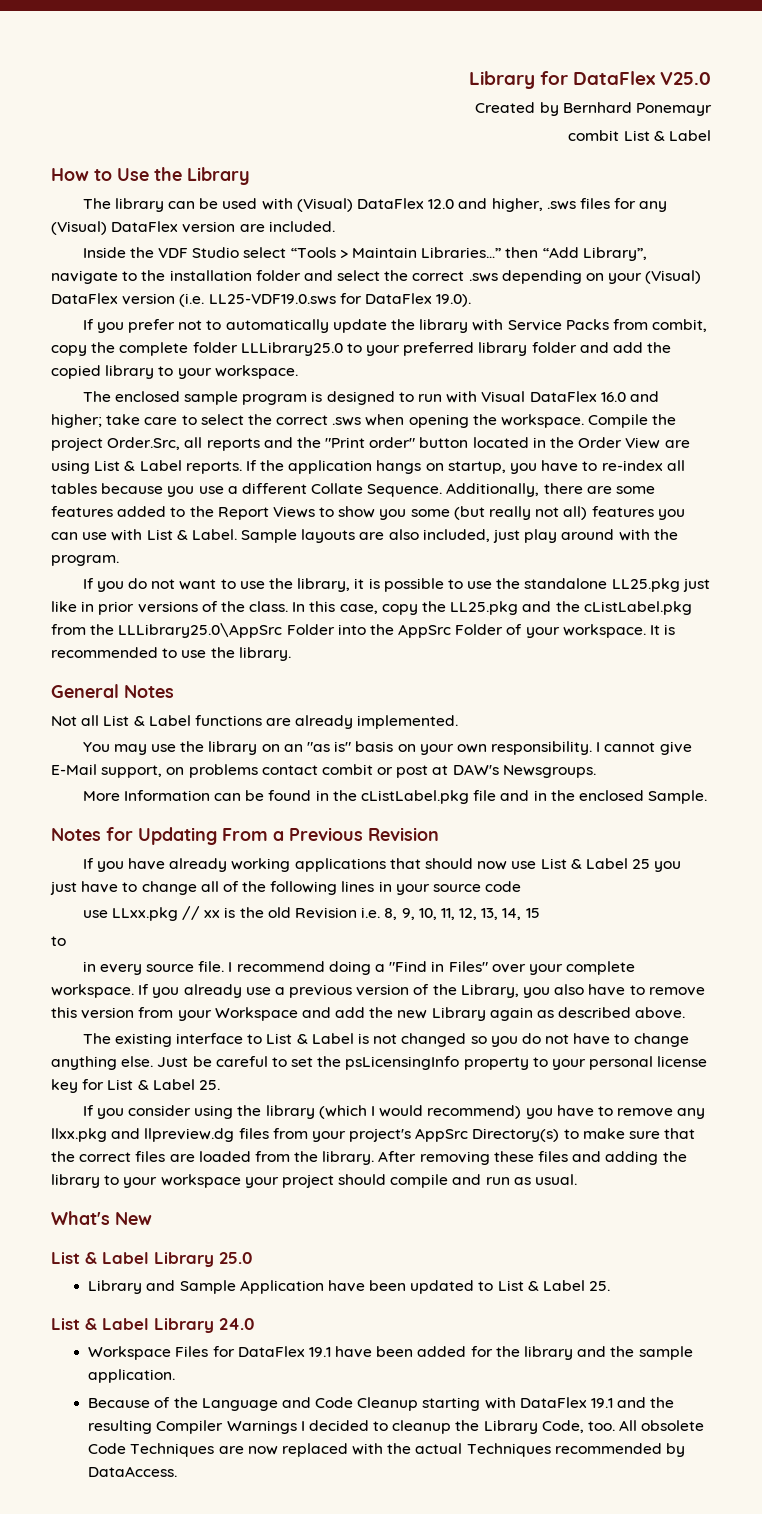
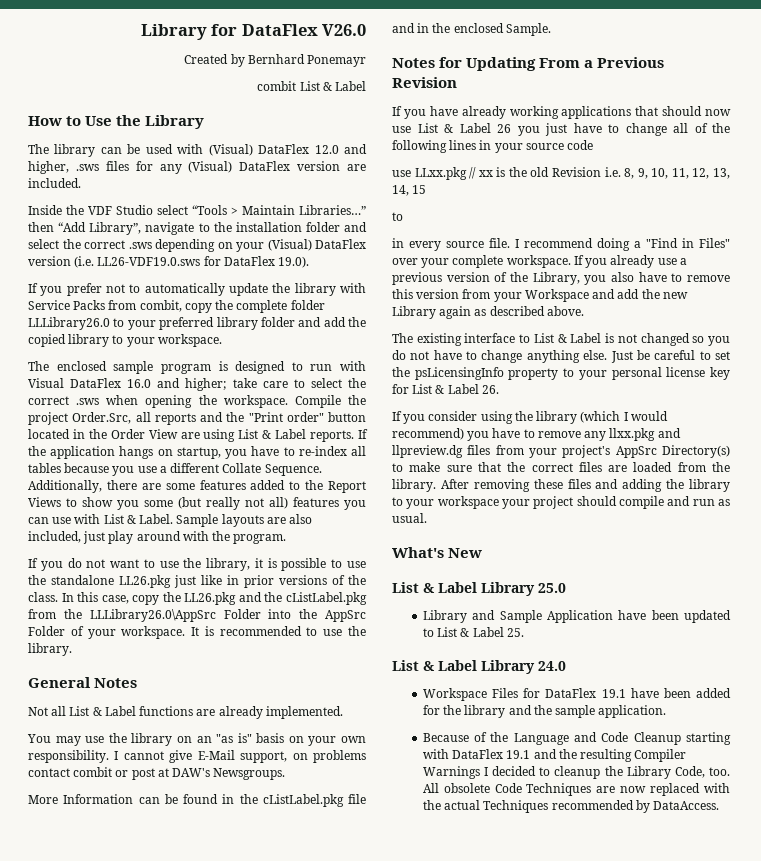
[660,72,711,85] V25.0 -> [322,24,366,36] V26.0
[208,294,336,305] LL25-VDF19.0.sws -> [97,257,201,266] LL26-VDF19.0.sws
[240,342,343,356] LLLibrary25.0 -> [28,317,110,330] LLLibrary26.0
[611,578,680,592] LL25.pkg -> [119,575,171,588] LL26.pkg
[450,601,519,615] LL25.pkg -> [184,592,237,605] LL26.pkg
[118,623,283,638] LLLibrary25.0\AppSrc -> [89,609,216,622] LLLibrary26.0\AppSrc
[632,859,651,869] 25 -> [497,124,511,133] 26
[198,1080,220,1090] 25. -> [481,385,499,394] 26.

